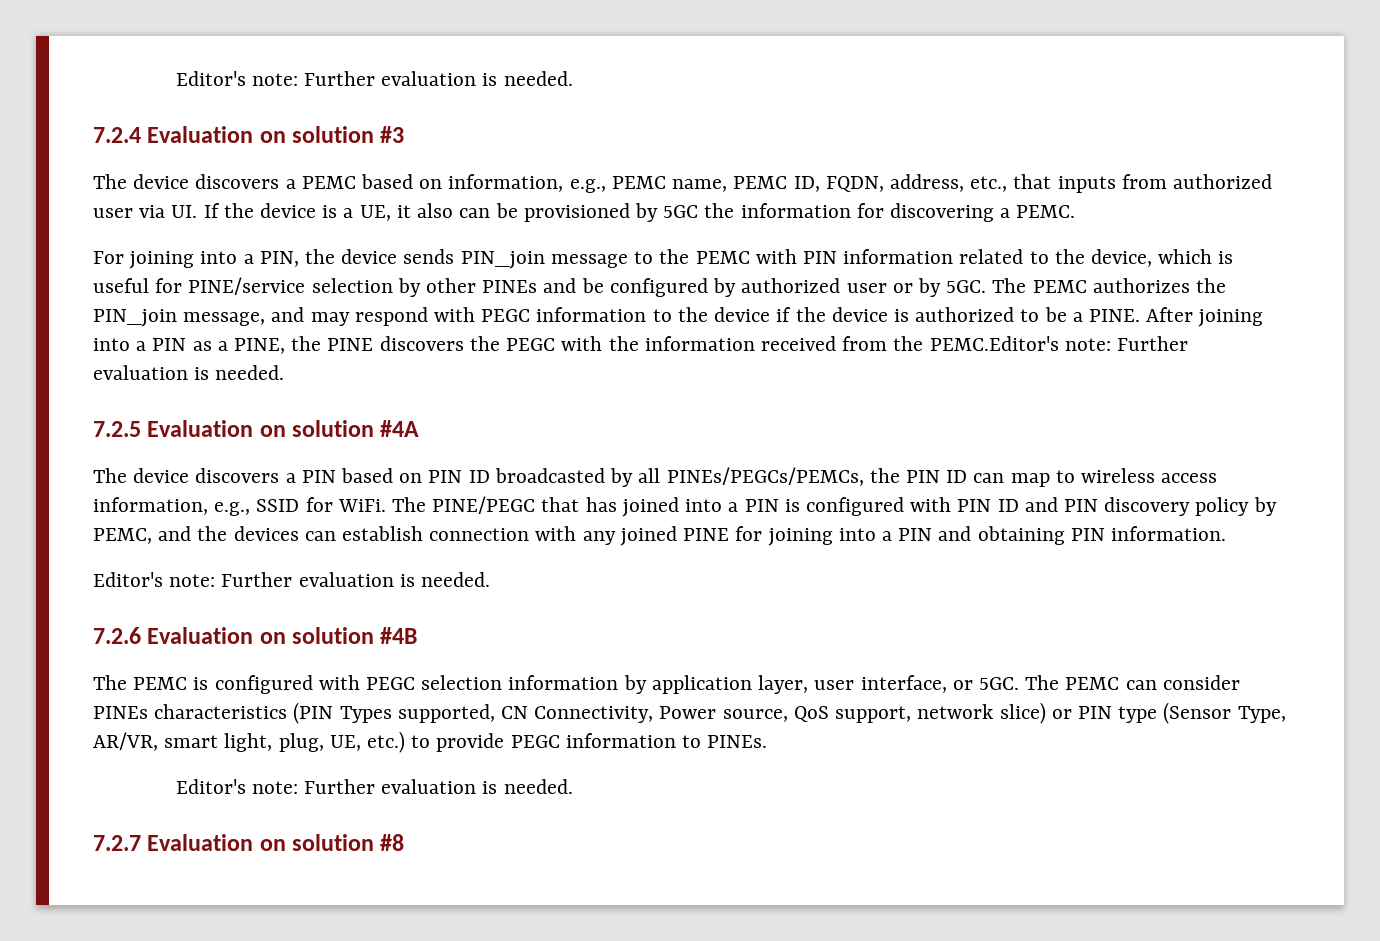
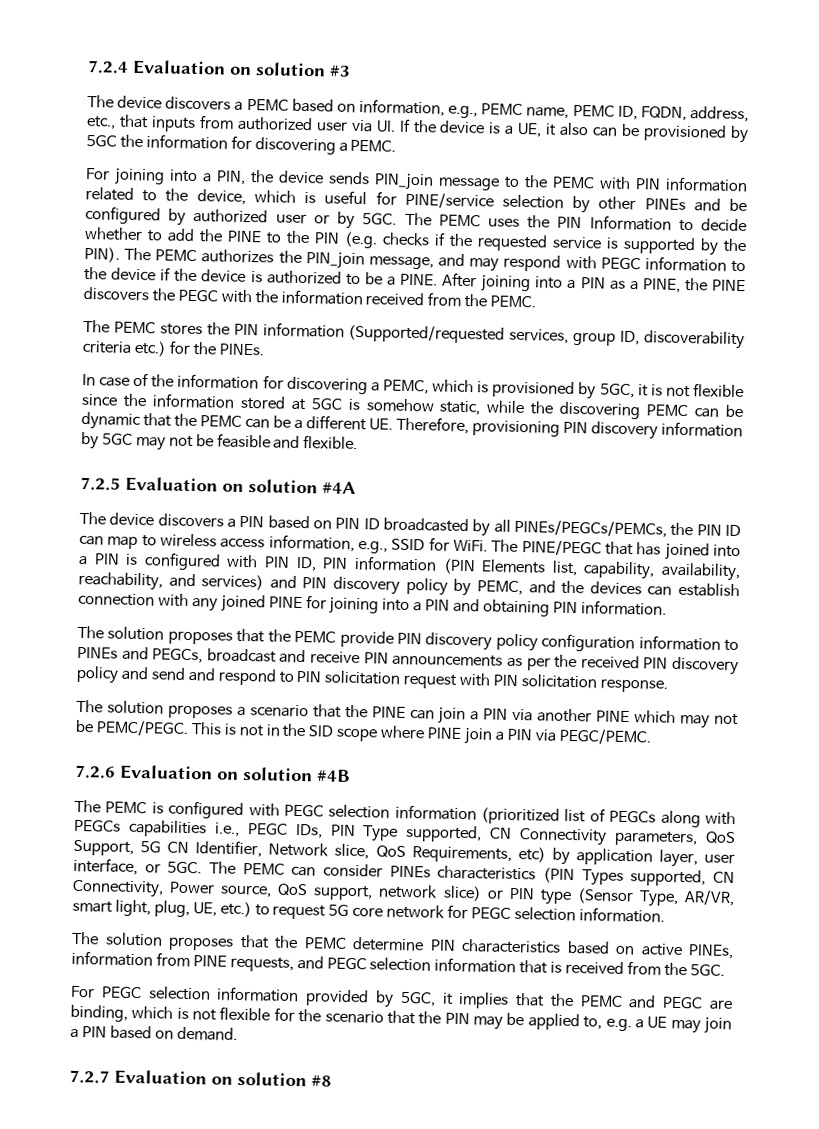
[175,71,573,86] Editor's note: Further evaluation is needed. // -> (87, 67) none
(1087, 286) none -> [487,215,747,232] [84,226,747,256] [84,246,198,263] uses the PIN Information to decide whether to add the PINE to the PIN (e.g. checks if the requested service is supported by the PIN). The PEMC
[929,336,1188,351] [93,365,285,380] PEMC.Editor's note: Further evaluation is needed. -> [490,295,537,308] [83,319,745,350] [82,340,265,357] [82,372,745,400] [81,393,744,420] [81,411,743,440] [81,431,359,451] PEMC. // The PEMC stores the PIN information (Supported/requested services, group ID, discoverability criteria etc.) for the PINEs. // In case of the information for discovering a PEMC, which is provisioned by 5GC, it is not flexible since the information stored at 5GC is somehow static, while the discovering PEMC can be dynamic that the PEMC can be a different UE. Therefore, provisioning PIN discovery information by 5GC may not be feasible and flexible.
[997,499,1019,512] ID -> [295,555,742,582] [78,571,265,591] ID, PIN information (PIN Elements list, capability, availability, reachability, and services)
[93,572,491,587] Editor's note: Further evaluation is needed. -> [77,625,739,653] [77,646,740,676] [76,665,668,693] [76,699,740,729] [75,719,651,746] The solution proposes that the PEMC provide PIN discovery policy configuration information to PINEs and PEGCs, broadcast and receive PIN announcements as per the received PIN discovery policy and send and respond to PIN solicitation request with PIN solicitation response. // The solution proposes a scenario that the PINE can join a PIN via another PINE which may not be PEMC/PEGC. This is not in the SID scope where PINE join a PIN via PEGC/PEMC.
(619, 682) none -> [481,807,736,828] [74,819,737,847] [73,839,546,863] (prioritized list of PEGCs along with PEGCs capabilities i.e., PEGC IDs, PIN Type supported, CN Connectivity parameters, QoS Support, 5G CN Identifier, Network slice, QoS Requirements, etc)
[436,733,768,752] [175,779,573,794] provide PEGC information to PINEs. // Editor's note: Further evaluation is needed. -> [272,904,665,923] [71,931,734,959] [71,950,725,977] [71,985,734,1011] [70,1004,732,1034] [70,1025,238,1041] request 5G core network for PEGC selection information. // The solution proposes that the PEMC determine PIN characteristics based on active PINEs, information from PINE requests, and PEGC selection information that is received from the 5GC. // For PEGC selection information provided by 5GC, it implies that the PEMC and PEGC are binding, which is not flexible for the scenario that the PIN may be applied to, e.g. a UE may join a PIN based on demand.

